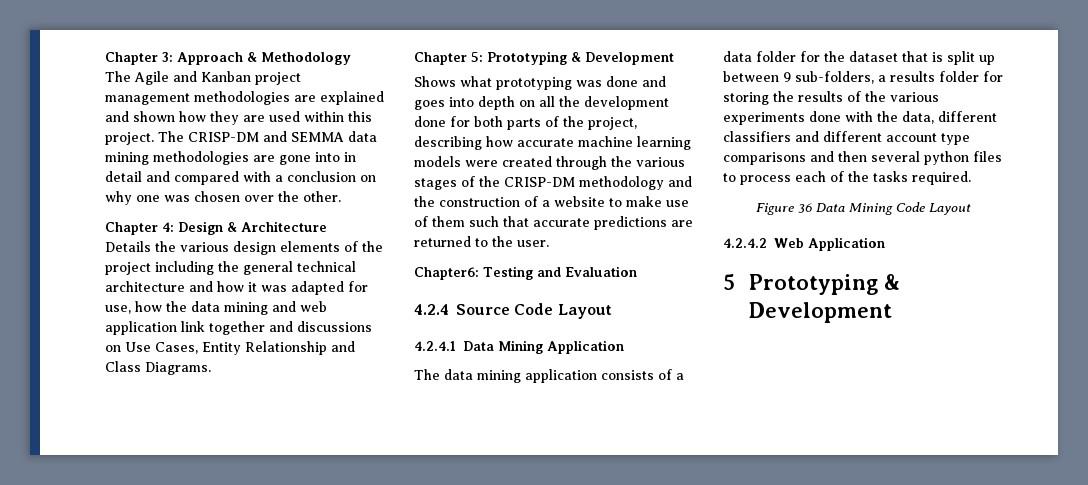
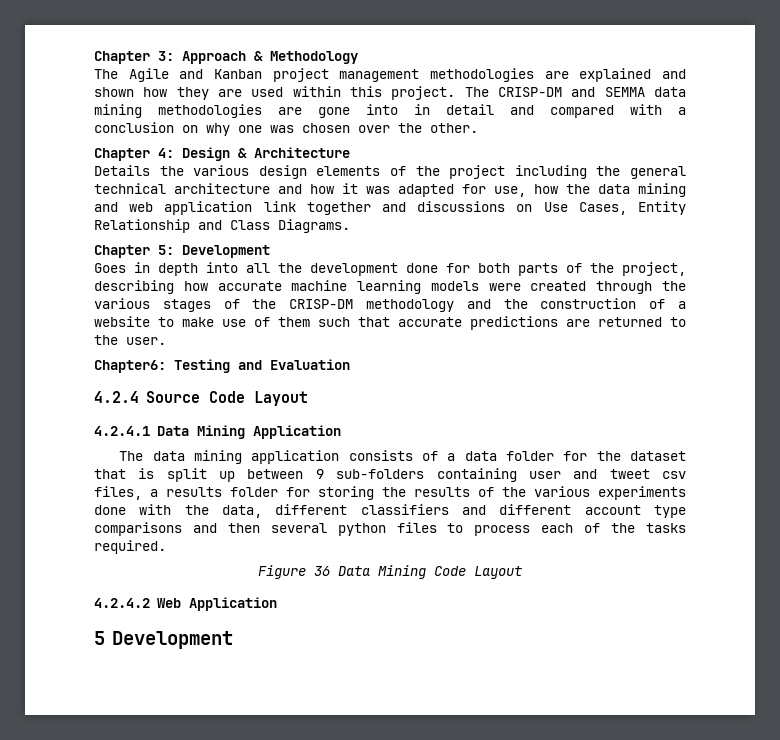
[487,51,581,65] Prototyping & -> (174, 250) none
[414,76,666,90] [414,96,535,110] Shows what prototyping was done and goes into depth on -> [94,262,238,276] Goes in depth into
[795,71,874,84] sub-folders, -> [336,468,686,482] [94,486,142,500] sub-folders containing user and tweet csv files,
[749,274,901,295] Prototyping & -> (105, 638) none

